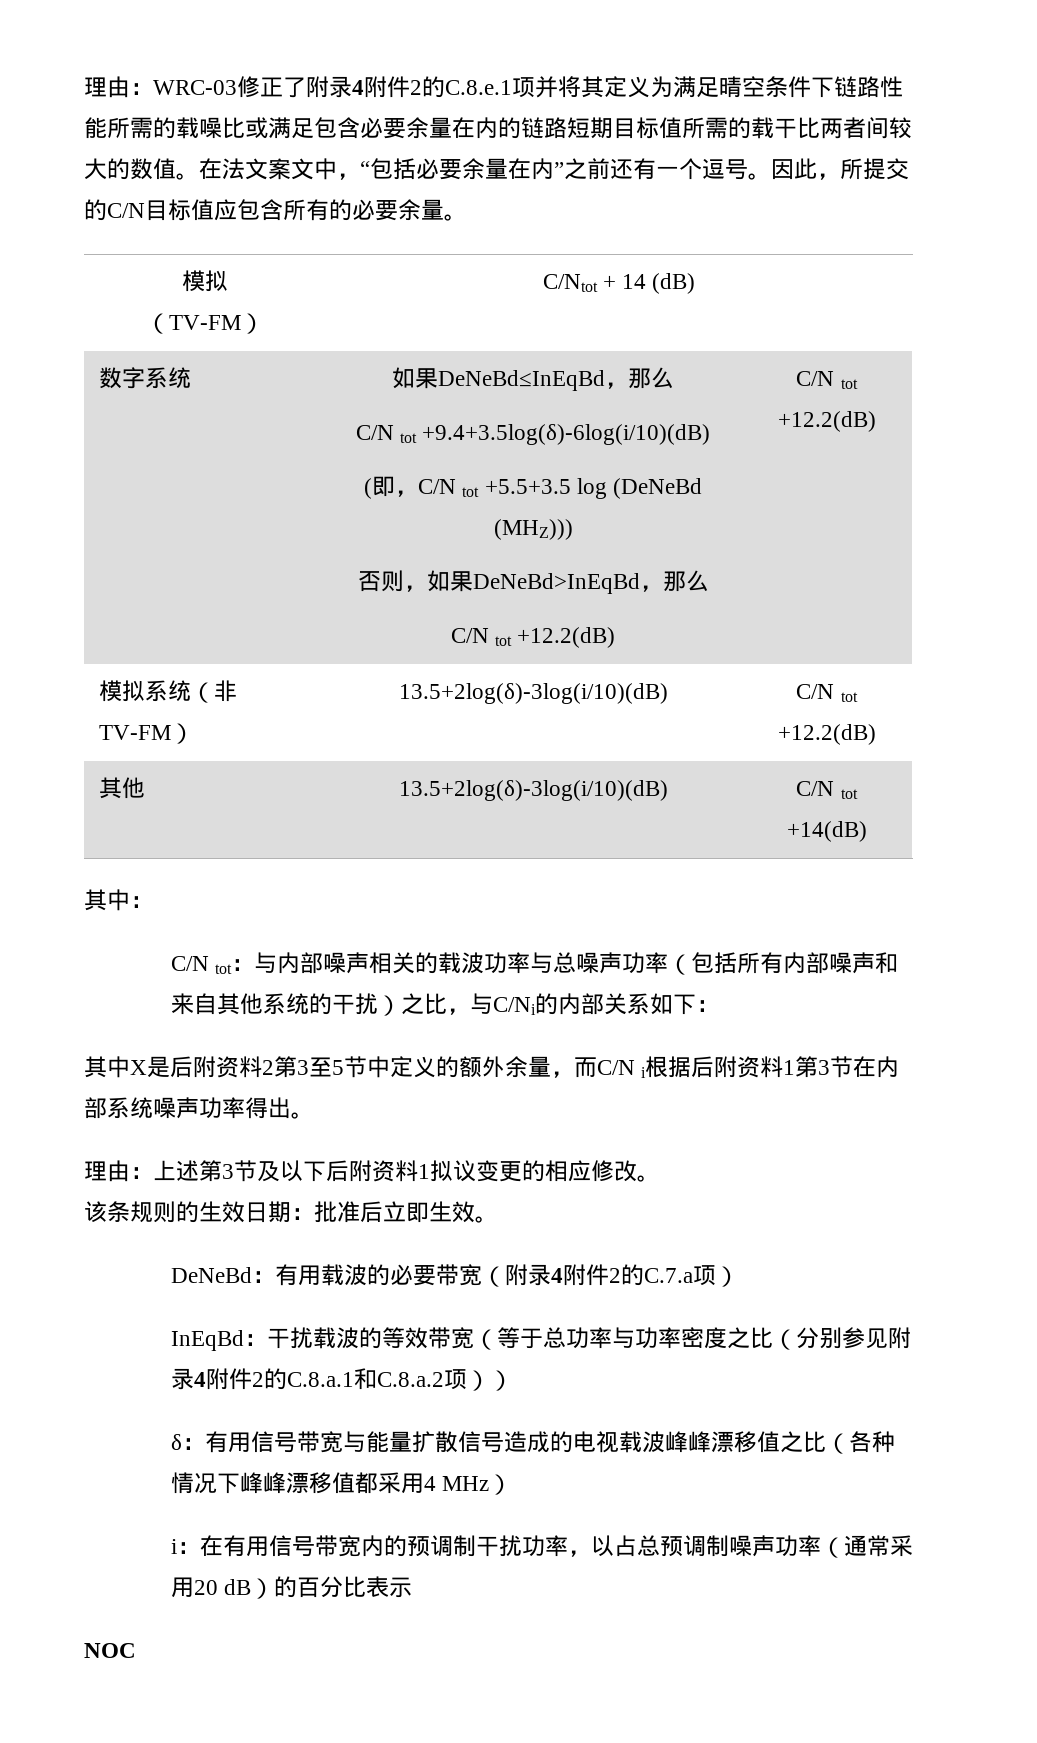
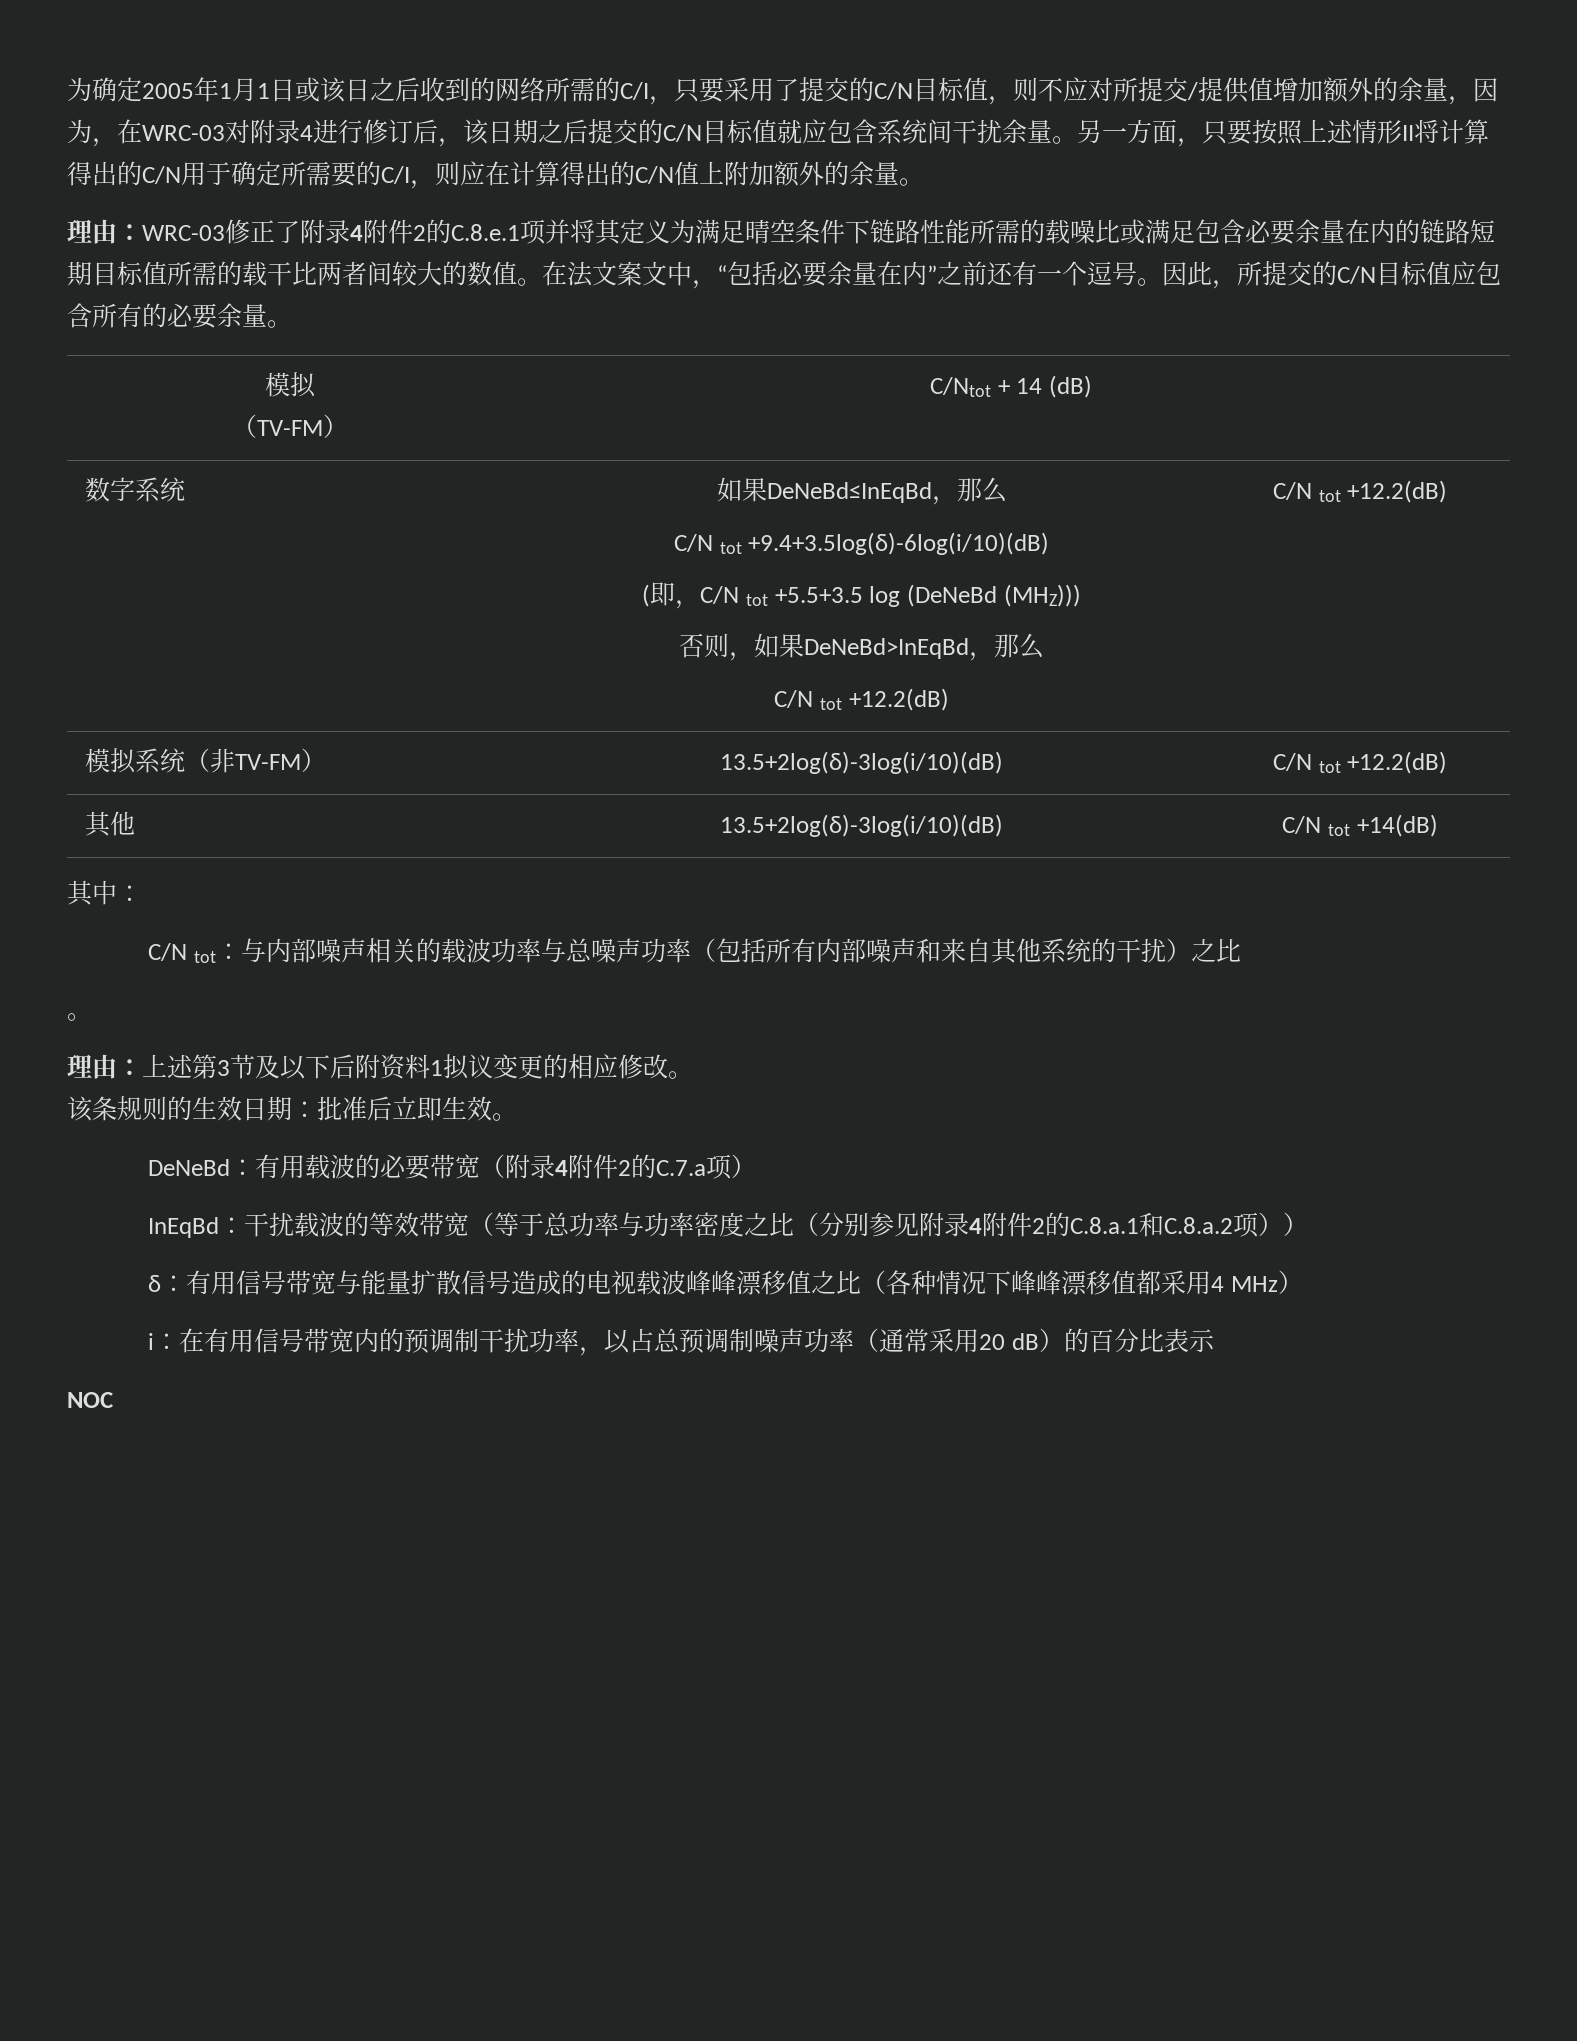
(84, 87) none -> [67,77,1498,105] [67,119,1489,147] [67,161,924,189] 为确定2005年1月1日或该日之后收到的网络所需的C/I，只要采用了提交的C/N目标值，则不应对所提交/提供值增加额外的余量，因为，在WRC-03对附录4进行修订后，该日期之后提交的C/N目标值就应包含系统间干扰余量。另一方面，只要按照上述情形II将计算得出的C/N用于确定所需要的C/I，则应在计算得出的C/N值上附加额外的余量。 //
[446,993,719,1015] [84,1056,900,1078] [84,1097,291,1119] ，与C/Ni的内部关系如下： // 其中X是后附资料2第3至5节中定义的额外余量，而C/N i根据后附资料1第3节在内部系统噪声功率得出 -> (1241, 950) //

